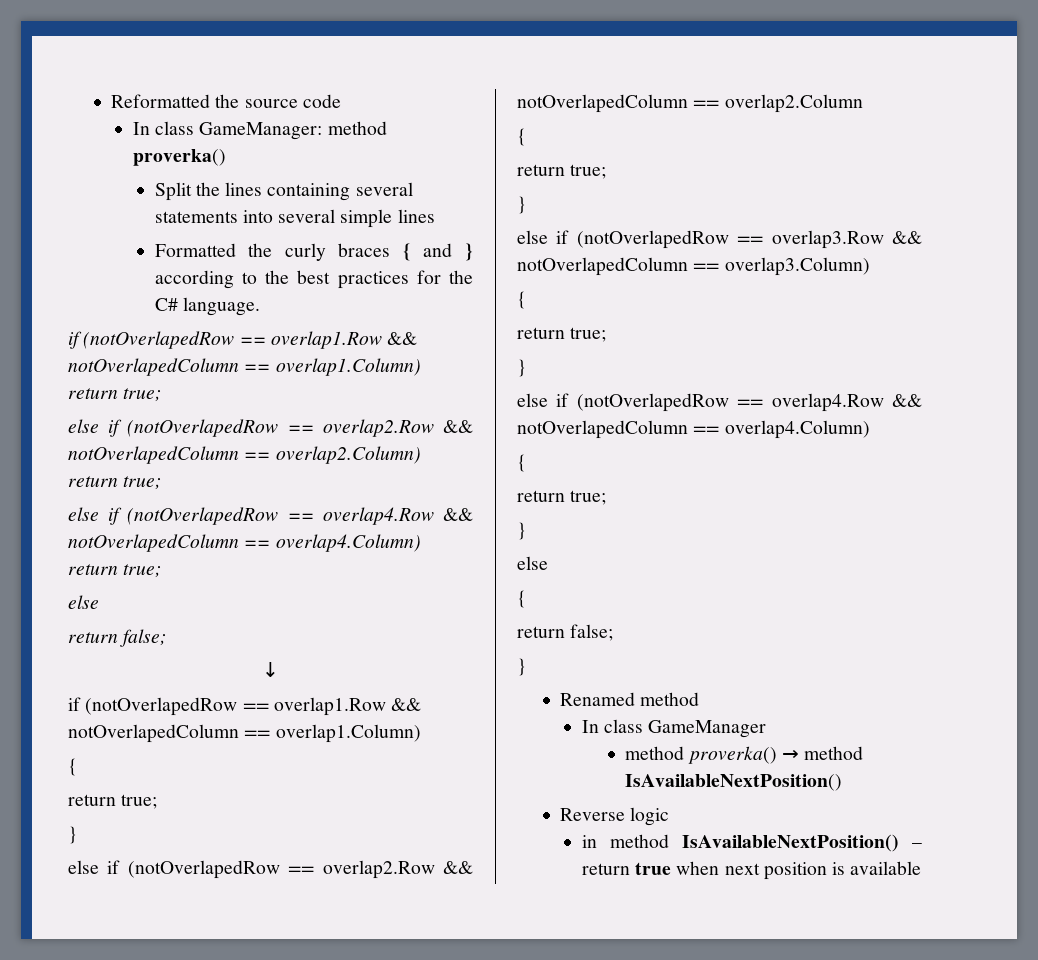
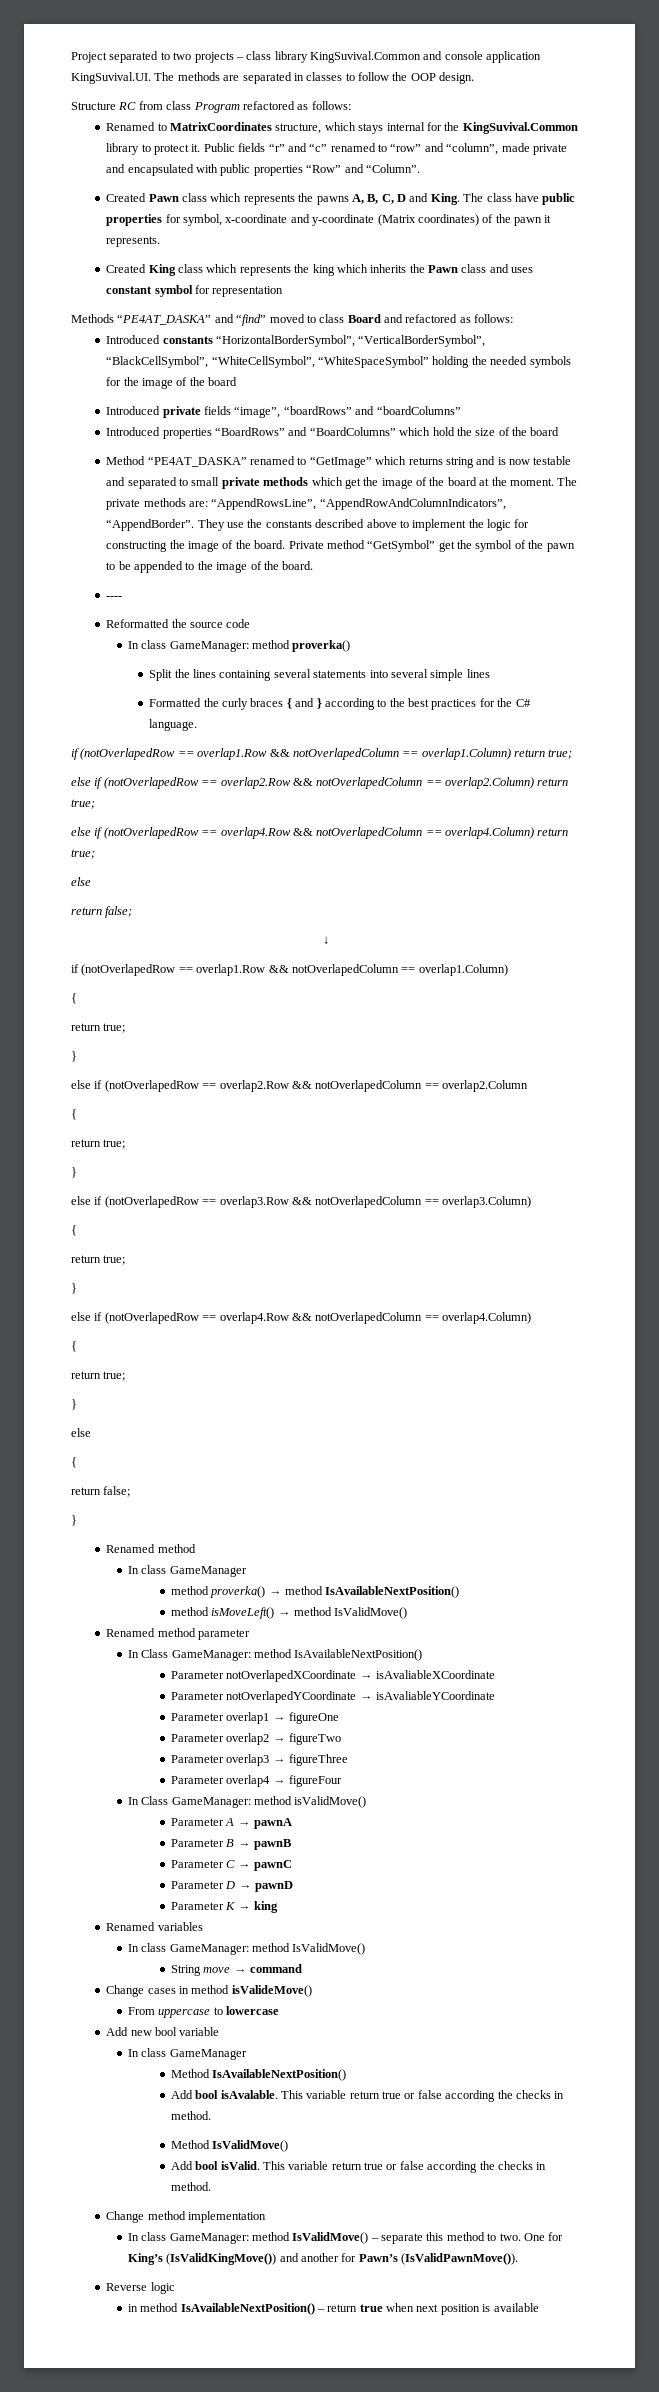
(111, 101) none -> [71,51,542,63] [71,72,475,84] [71,101,351,113] [106,122,578,134] [106,143,567,155] [106,164,420,176] [106,193,576,205] [106,214,552,226] [106,236,161,247] [106,264,534,276] [106,285,284,297] [71,314,514,326] [106,335,486,347] [106,356,571,368] [106,377,238,389] [106,406,461,418] [106,427,560,439] [106,456,572,468] [106,477,578,489] [106,498,506,510] [106,519,530,531] [106,540,575,552] [106,561,314,573] [106,596,123,599] Project separated to two projects – class library KingSuvival.Common and console application KingSuvival.UI. The methods are separated in classes to follow the OOP design. // Structure RC from class Program refactored as follows: // Renamed to MatrixCoordinates structure, which stays internal for the KingSuvival.Common library to protect it. Public fields “r” and “c” renamed to “row” and “column”, made private and encapsulated with public properties “Row” and “Column”. // Created Pawn class which represents the pawns A, B, C, D and King. The class have public properties for symbol, x-coordinate and y-coordinate (Matrix coordinates) of the pawn it represents. // Created King class which represents the king which inherits the Pawn class and uses constant symbol for representation // Methods “PE4AT_DASKA” and “find” moved to class Board and refactored as follows: // Introduced constants “HorizontalBorderSymbol”, “VerticalBorderSymbol”, “BlackCellSymbol”, “WhiteCellSymbol”, “WhiteSpaceSymbol” holding the needed symbols for the image of the board // Introduced private fields “image”, “boardRows” and “boardColumns” // Introduced properties “BoardRows” and “BoardColumns” which hold the size of the board // Method “PE4AT_DASKA” renamed to “GetImage” which returns string and is now testable and separated to small private methods which get the image of the board at the moment. The private methods are: “AppendRowsLine”, “AppendRowAndColumnIndicators”, “AppendBorder”. They use the constants described above to implement the logic for constructing the image of the board. Private method “GetSymbol” get the symbol of the pawn to be appended to the image of the board. // ---- //
(843, 782) none -> [170,1607,408,1619] [106,1628,251,1640] [127,1649,423,1661] [170,1670,495,1682] [170,1691,495,1703] [170,1712,339,1724] [170,1733,341,1745] [170,1754,348,1766] [170,1775,342,1787] [127,1796,367,1808] [170,1818,292,1829] [170,1839,291,1850] [170,1860,292,1871] [170,1881,293,1892] [170,1901,278,1913] [106,1922,203,1931] [127,1943,366,1955] [170,1964,302,1976] [106,1985,312,1997] [127,2006,279,2018] [106,2027,220,2036] [127,2048,247,2060] [170,2069,347,2081] [170,2090,565,2102] [170,2111,211,2120] [170,2140,289,2152] [170,2161,547,2173] [170,2182,211,2191] [106,2211,267,2223] [127,2232,564,2244] [127,2253,519,2265] // method isMoveLeft() → method IsValidMove() // Renamed method parameter // In Class GameManager: method IsAvailableNextPosition() // Parameter notOverlapedXCoordinate → isAvaliableXCoordinate // Parameter notOverlapedYCoordinate → isAvaliableYCoordinate // Parameter overlap1 → figureOne // Parameter overlap2 → figureTwo // Parameter overlap3 → figureThree // Parameter overlap4 → figureFour // In Class GameManager: method isValidMove() // Parameter A → pawnA // Parameter B → pawnB // Parameter C → pawnC // Parameter D → pawnD // Parameter K → king // Renamed variables // In class GameManager: method IsValidMove() // String move → command // Change cases in method isValideMove() // From uppercase to lowercase // Add new bool variable // In class GameManager // Method IsAvailableNextPosition() // Add bool isAvalable. This variable return true or false according the checks in method. // Method IsValidMove() // Add bool isValid. This variable return true or false according the checks in method. // Change method implementation // In class GameManager: method IsValidMove() – separate this method to two. One for King’s (IsValidKingMove()) and another for Pawn’s (IsValidPawnMove()).

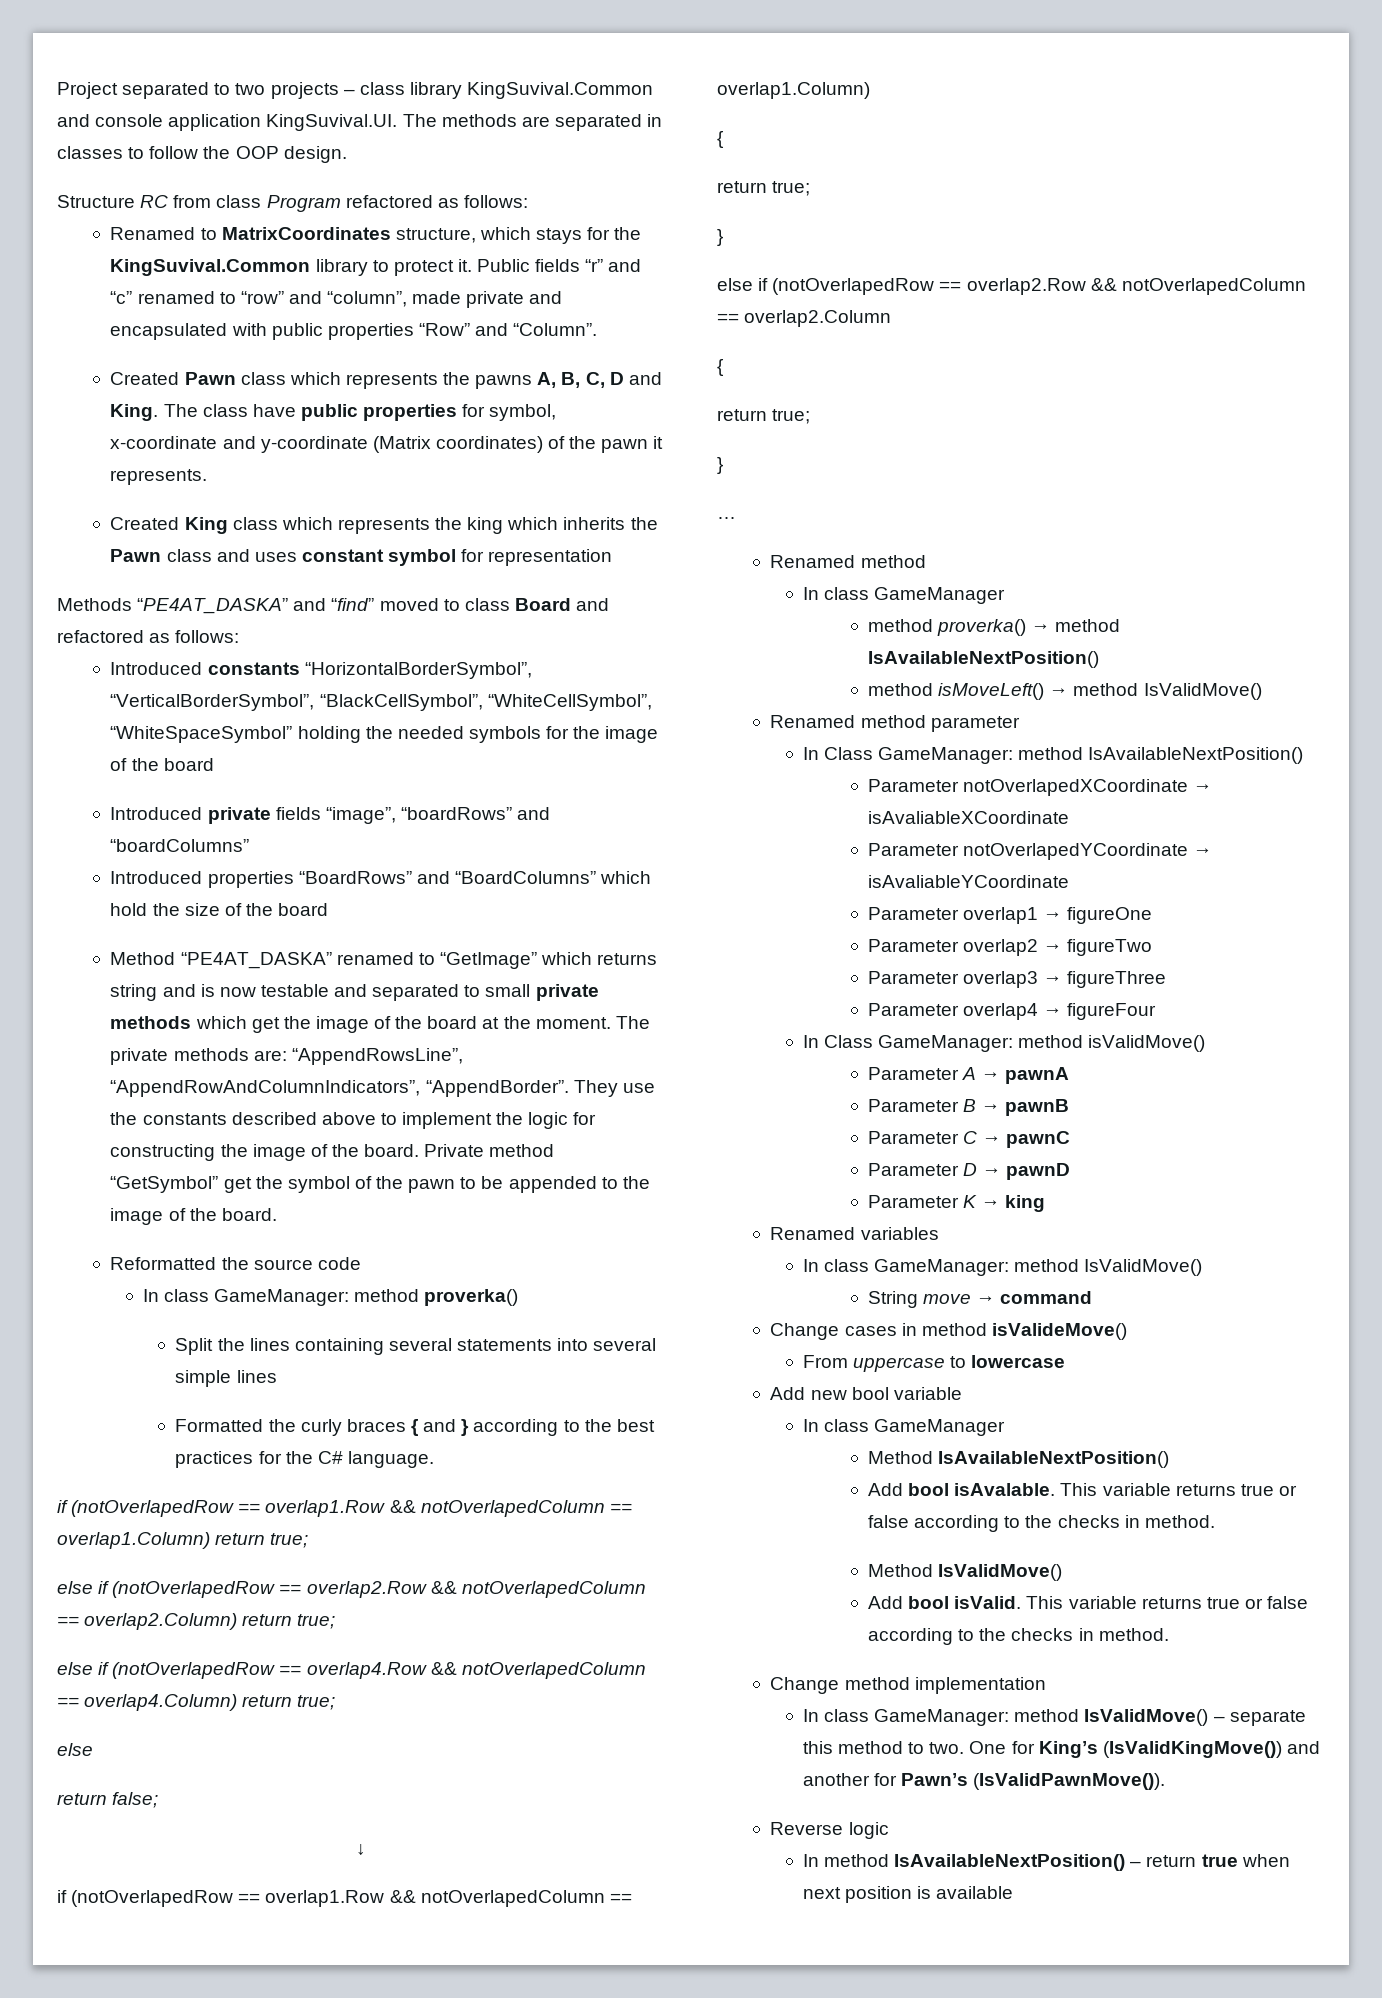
[386,122,425,131] internal -> (583, 236) none
[106,596,123,599] // ---- -> (277, 1214) none
[71,1196,531,1208] [71,1225,77,1236] [71,1255,126,1265] [71,1283,77,1294] [71,1312,531,1324] [71,1341,77,1352] [71,1371,126,1381] [71,1399,77,1410] [71,1428,91,1437] [71,1457,77,1468] [71,1486,131,1497] [71,1515,77,1526] else if (notOverlapedRow == overlap3.Row && notOverlapedColumn == overlap3.Column) // { // return true; // } // else if (notOverlapedRow == overlap4.Row && notOverlapedColumn == overlap4.Column) // { // return true; // } // else // { // return false; // } -> [717,517,736,519] …
[349,2090,496,2102] return true or false according -> [1175,1484,1297,1496] [867,1515,1021,1532] returns true or false according to
[331,2161,478,2173] return true or false according -> [1141,1596,1309,1609] [867,1628,975,1645] returns true or false according to
[127,2304,138,2312] in -> [802,1854,819,1867] In

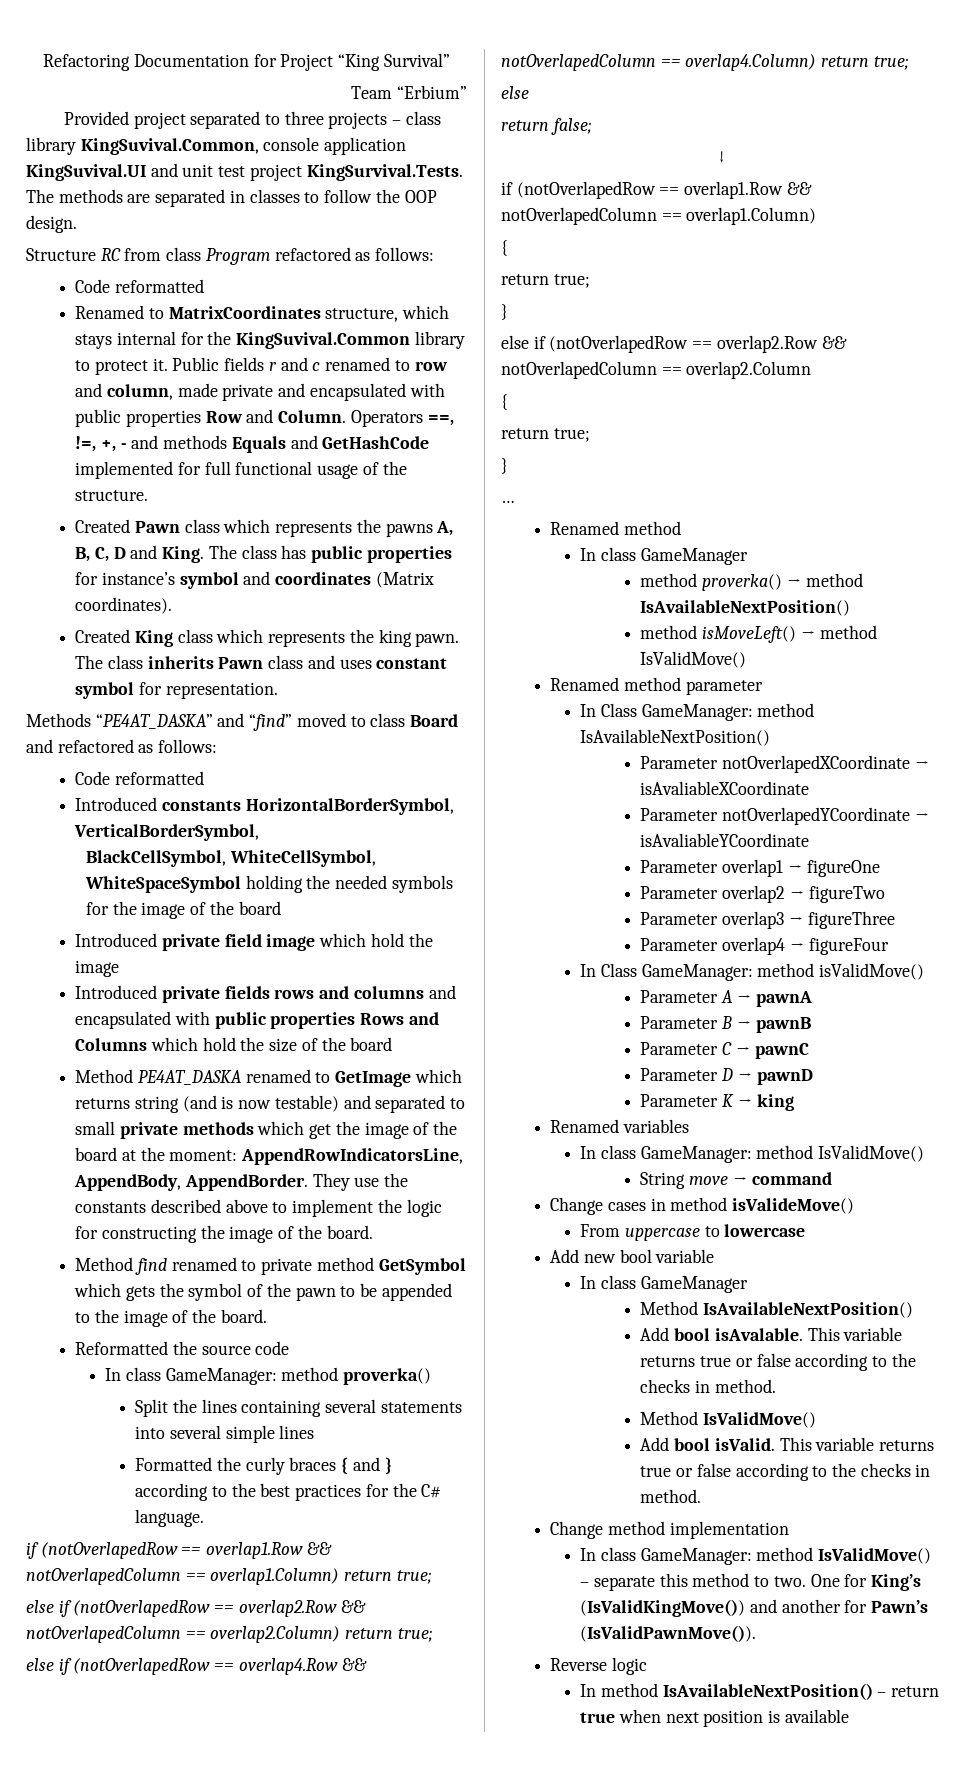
[57,82,266,99] Project separated to two -> [43,53,450,71] [351,85,467,99] [63,111,324,129] Refactoring Documentation for Project “King Survival” // Team “Erbium” // Provided project separated to three
[467,82,654,99] [57,114,398,131] KingSuvival.Common and console application KingSuvival.UI. -> [80,137,407,155] [26,163,463,181] KingSuvival.Common, console application KingSuvival.UI and unit test project KingSurvival.Tests.
(528, 201) none -> [75,279,204,293] // Code reformatted
(583, 236) none -> [116,331,176,345] internal
[585,259,642,272] [110,291,408,307] “r” and “c” renamed to “row” and “column”, -> [268,357,448,371] [75,383,173,400] r and c renamed to row and column,
[418,323,598,336] “Row” and “Column”. -> [205,409,454,427] [75,435,430,453] [75,461,407,479] [75,490,149,501] Row and Column. Operators ==, !=, +, - and methods Equals and GetHashCode implemented for full functional usage of the structure.
[252,404,296,417] have -> [281,545,307,559] has
[489,404,557,421] [110,436,664,453] [110,469,208,485] symbol, x-coordinate and y-coordinate (Matrix coordinates) of the pawn it represents. -> [101,571,434,589] [75,597,173,614] instance’s symbol and coordinates (Matrix coordinates).
[507,517,658,530] which inherits the -> [415,633,460,647] [75,655,214,669] pawn. The class inherits
[488,549,613,566] representation -> [165,682,278,699] representation.
(240, 636) none -> [75,771,204,785] // Code reformatted
[304,662,532,679] [110,694,652,711] [110,726,293,743] “HorizontalBorderSymbol”, “VerticalBorderSymbol”, “BlackCellSymbol”, “WhiteCellSymbol”, “WhiteSpaceSymbol” -> [245,798,454,815] [74,824,260,841] [86,850,376,867] [85,876,242,893] HorizontalBorderSymbol, VerticalBorderSymbol, // BlackCellSymbol, WhiteCellSymbol, WhiteSpaceSymbol
[275,807,551,824] [110,839,250,852] [110,871,596,888] fields “image”, “boardRows” and “boardColumns” // Introduced properties “BoardRows” and “BoardColumns” -> [224,933,433,951] [75,960,120,977] [75,985,456,1003] [75,1011,439,1029] [75,1038,148,1051] field image which hold the image // Introduced private fields rows and columns and encapsulated with public properties Rows and Columns
[180,952,537,969] “PE4AT_DASKA” renamed to “GetImage” -> [137,1069,412,1087] PE4AT_DASKA renamed to GetImage
[162,984,196,997] and -> [182,1095,217,1112] (and
[260,984,329,997] testable -> [274,1095,339,1112] testable)
[535,1016,650,1029] [110,1048,463,1065] [110,1080,569,1097] moment. The private methods are: “AppendRowsLine”, “AppendRowAndColumnIndicators”, “AppendBorder”. -> [169,1148,464,1165] [74,1174,308,1191] moment: AppendRowIndicatorsLine, AppendBody, AppendBorder.
[424,1144,555,1157] [110,1176,252,1193] Private method “GetSymbol” get -> [75,1257,466,1275] [74,1283,155,1301] // Method find renamed to private method GetSymbol which gets

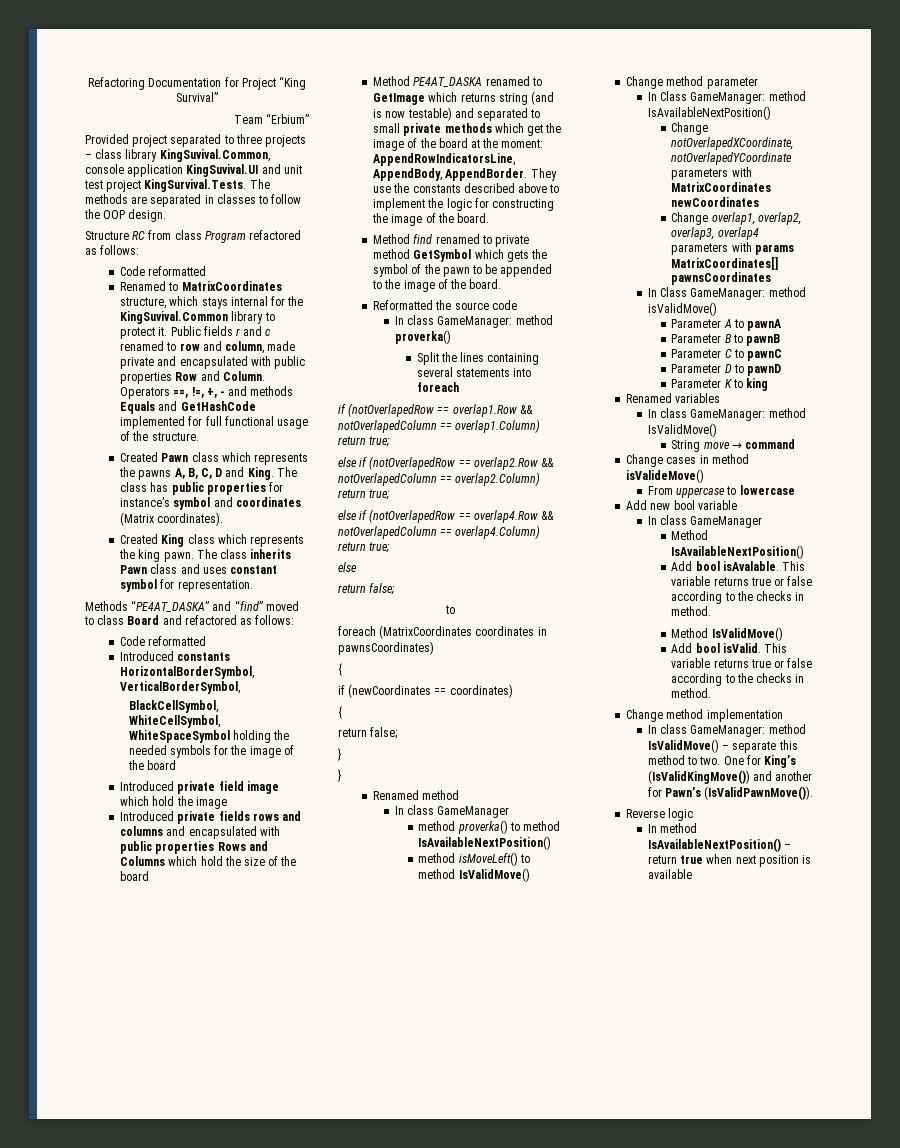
[170,1425,315,1443] [135,1457,392,1475] [135,1483,442,1501] [135,1509,205,1527] several simple lines // Formatted the curly braces { and } according to the best practices for the C# language. -> [416,382,459,392] foreach
[719,151,724,163] [501,181,812,199] [501,207,817,225] [501,240,508,256] [501,274,590,288] [501,304,508,320] [501,335,847,353] [501,361,812,379] [501,394,508,410] [501,428,590,442] [501,458,508,474] [501,500,515,503] ↓ // if (notOverlapedRow == overlap1.Row && notOverlapedColumn == overlap1.Column) // { // return true; // } // else if (notOverlapedRow == overlap2.Row && notOverlapedColumn == overlap2.Column // { // return true; // } // … -> [444,605,455,614] [338,625,547,639] [338,641,434,655] [338,663,342,676] [338,684,513,698] [338,706,342,719] [338,727,398,739] [337,748,341,761] [337,769,341,782] to // foreach (MatrixCoordinates coordinates in pawnsCoordinates) // { // if (newCoordinates == coordinates) // { // return false; // } // }
[786,578,801,587] → -> [509,822,520,831] to
[800,625,877,639] [640,651,747,668] [550,677,620,691] → method IsValidMove() // Renamed -> [519,854,530,863] [418,868,530,882] [626,76,664,89] to method IsValidMove() // Change
[640,755,929,773] [640,781,810,795] [640,807,929,825] [640,833,810,847] [640,859,880,877] [640,885,885,903] [640,911,895,929] [640,937,889,955] Parameter notOverlapedXCoordinate → isAvaliableXCoordinate // Parameter notOverlapedYCoordinate → isAvaliableYCoordinate // Parameter overlap1 → figureOne // Parameter overlap2 → figureTwo // Parameter overlap3 → figureThree // Parameter overlap4 → figureFour -> [671,122,709,135] [671,137,794,150] [671,152,793,165] [671,167,752,180] [671,182,772,192] [671,197,760,207] [671,212,801,225] [671,227,759,240] [671,242,794,255] [671,257,779,270] [671,272,772,285] Change notOverlapedXCoordinate, notOverlapedYCoordinate parameters with MatrixCoordinates newCoordinates // Change overlap1, overlap2, overlap3, overlap4 parameters with params MatrixCoordinates[] pawnsCoordinates
[736,994,751,1003] → -> [733,319,744,328] to
[736,1020,751,1029] → -> [732,334,743,343] to
[735,1046,750,1055] → -> [733,349,744,358] to
[737,1072,752,1081] → -> [733,364,744,373] to
[737,1098,752,1107] → -> [732,379,743,388] to

